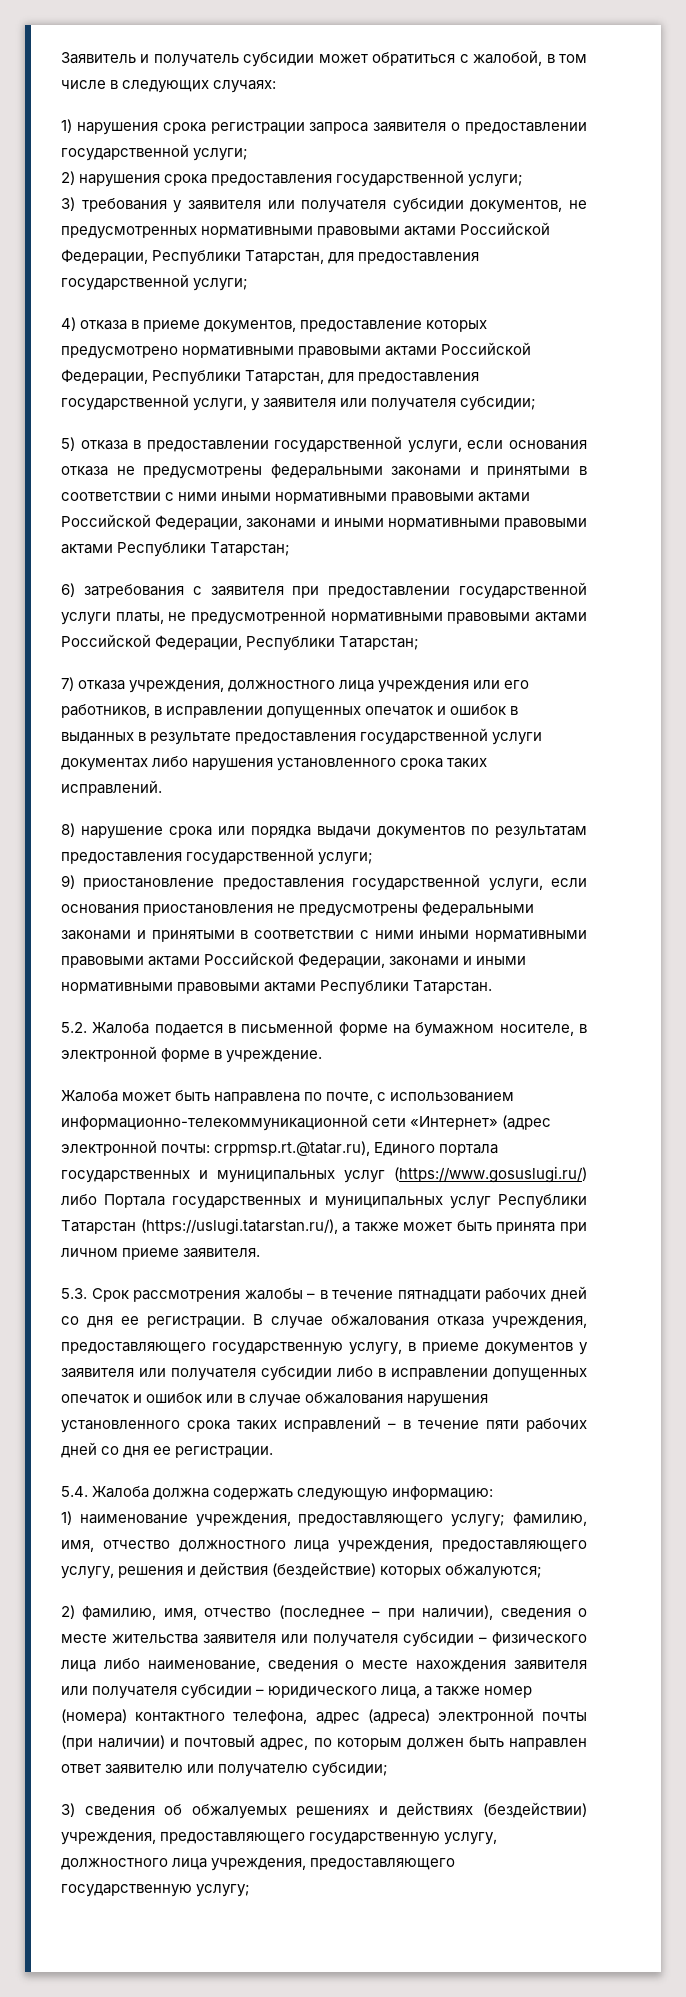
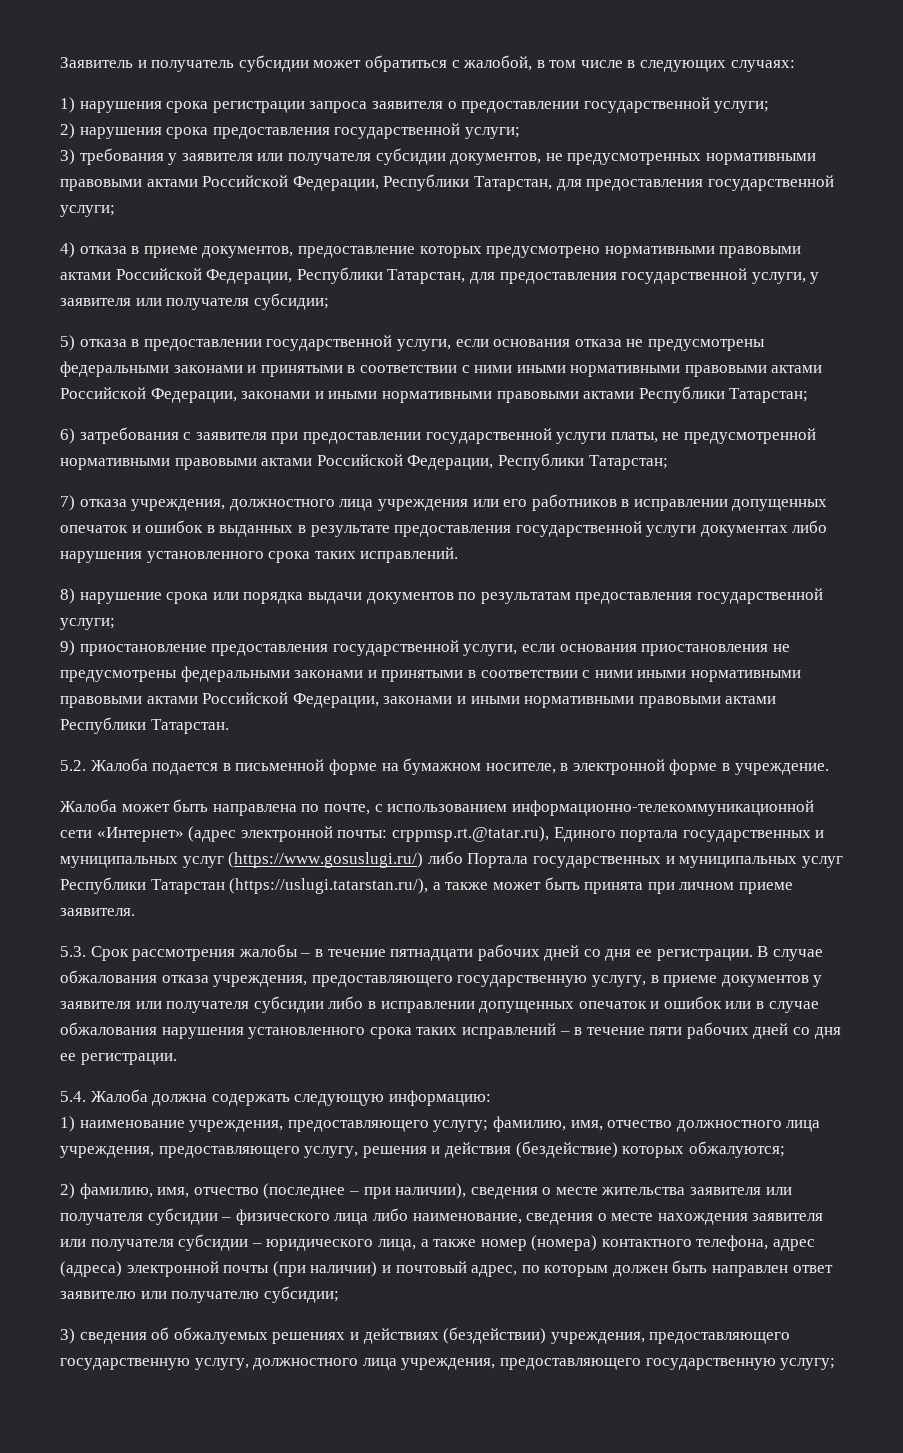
[61,704,150,718] работников, -> [531,494,617,511] работников

